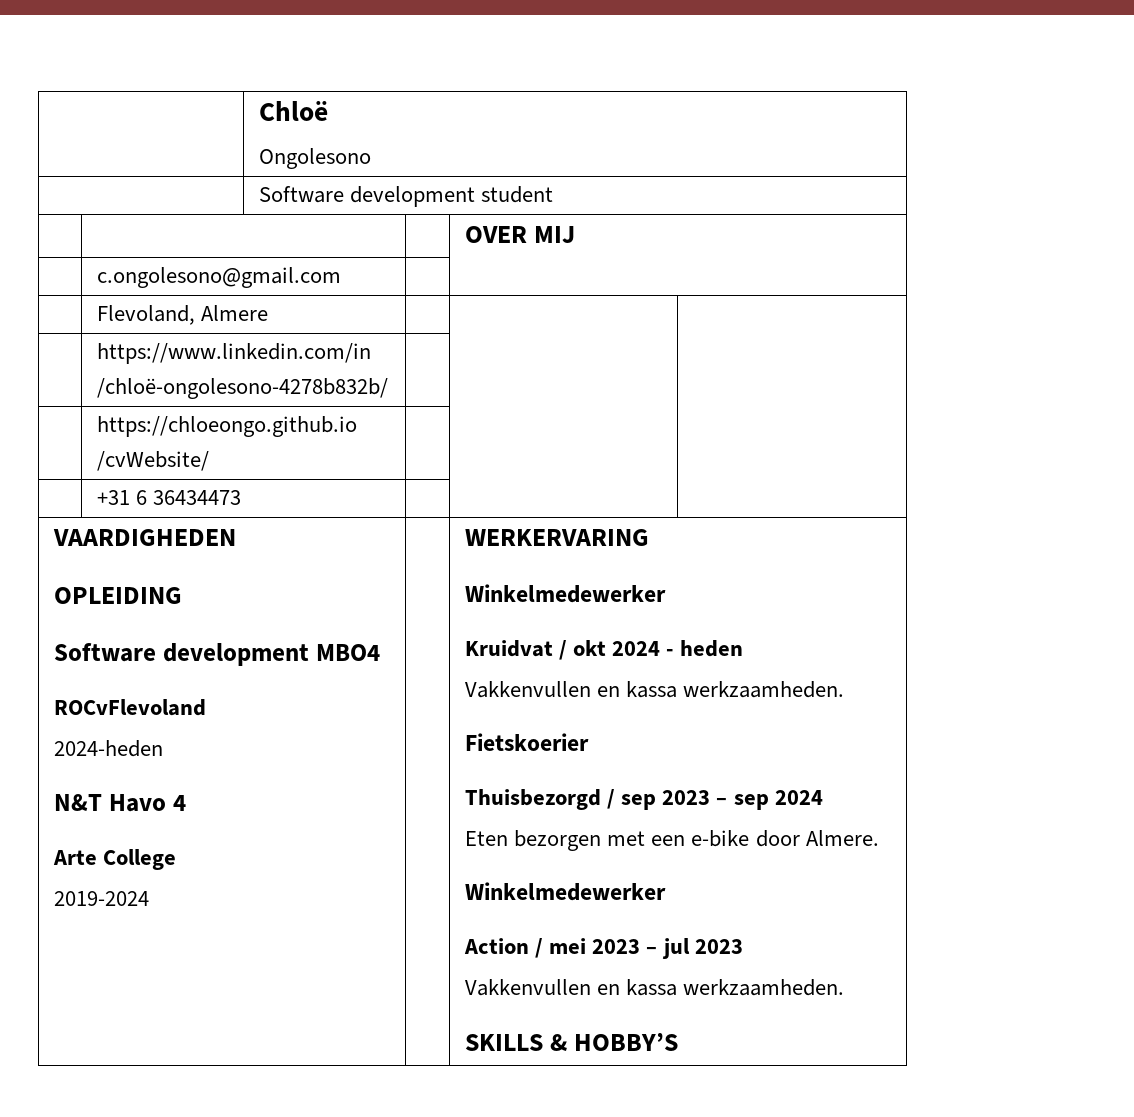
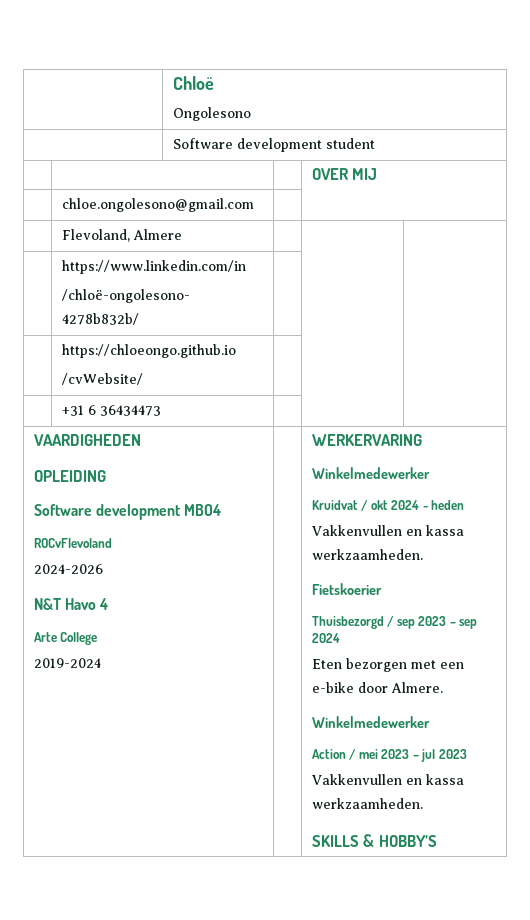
[97,267,342,288] c.ongolesono@gmail.com -> [61,198,254,212] chloe.ongolesono@gmail.com
[54,740,164,757] 2024-heden -> [33,564,103,574] 2024-2026

